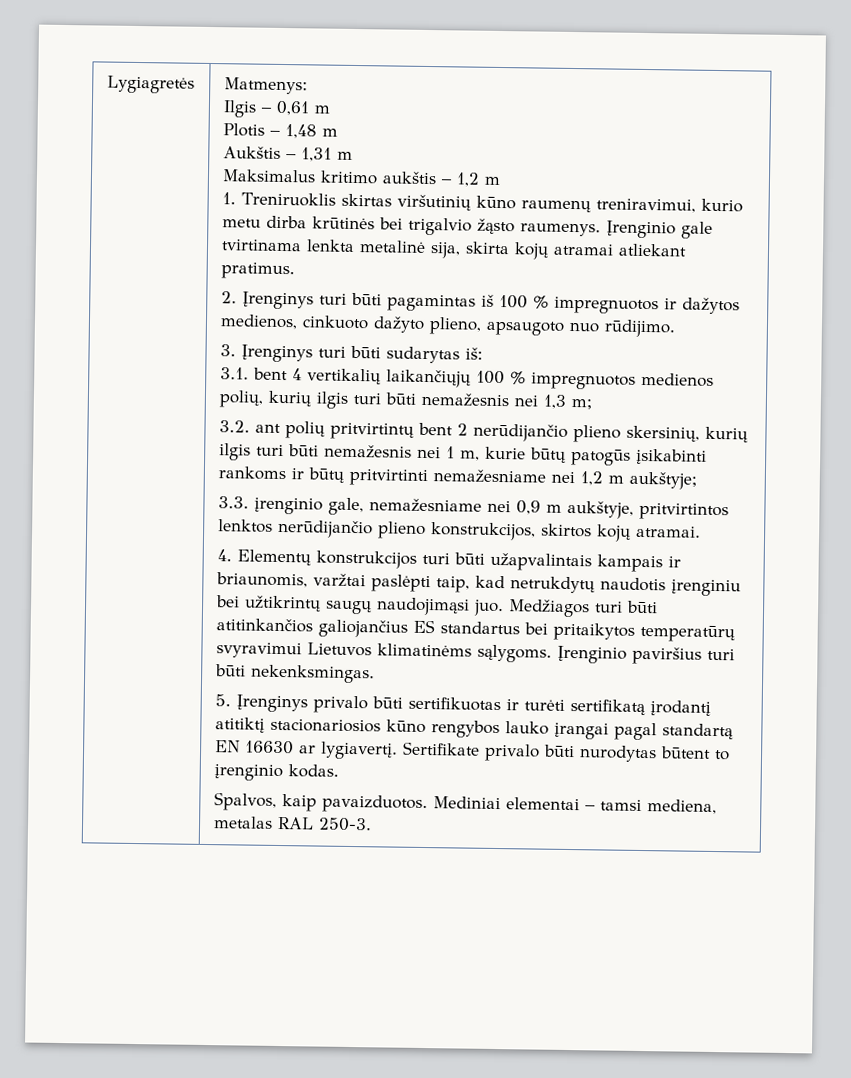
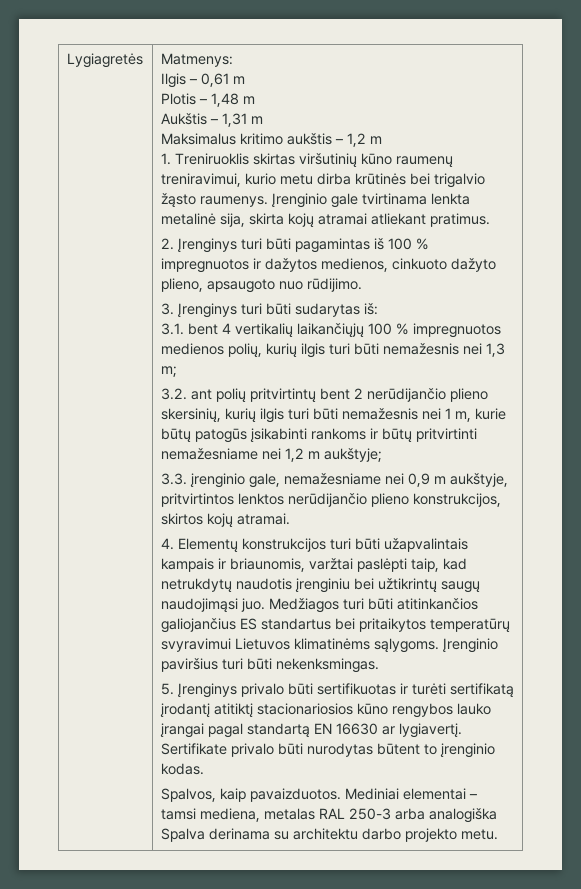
[317,817,372,832] 250-3. -> [348,808,497,823] [160,828,498,842] 250-3 arba analogiška Spalva derinama su architektu darbo projekto metu.

